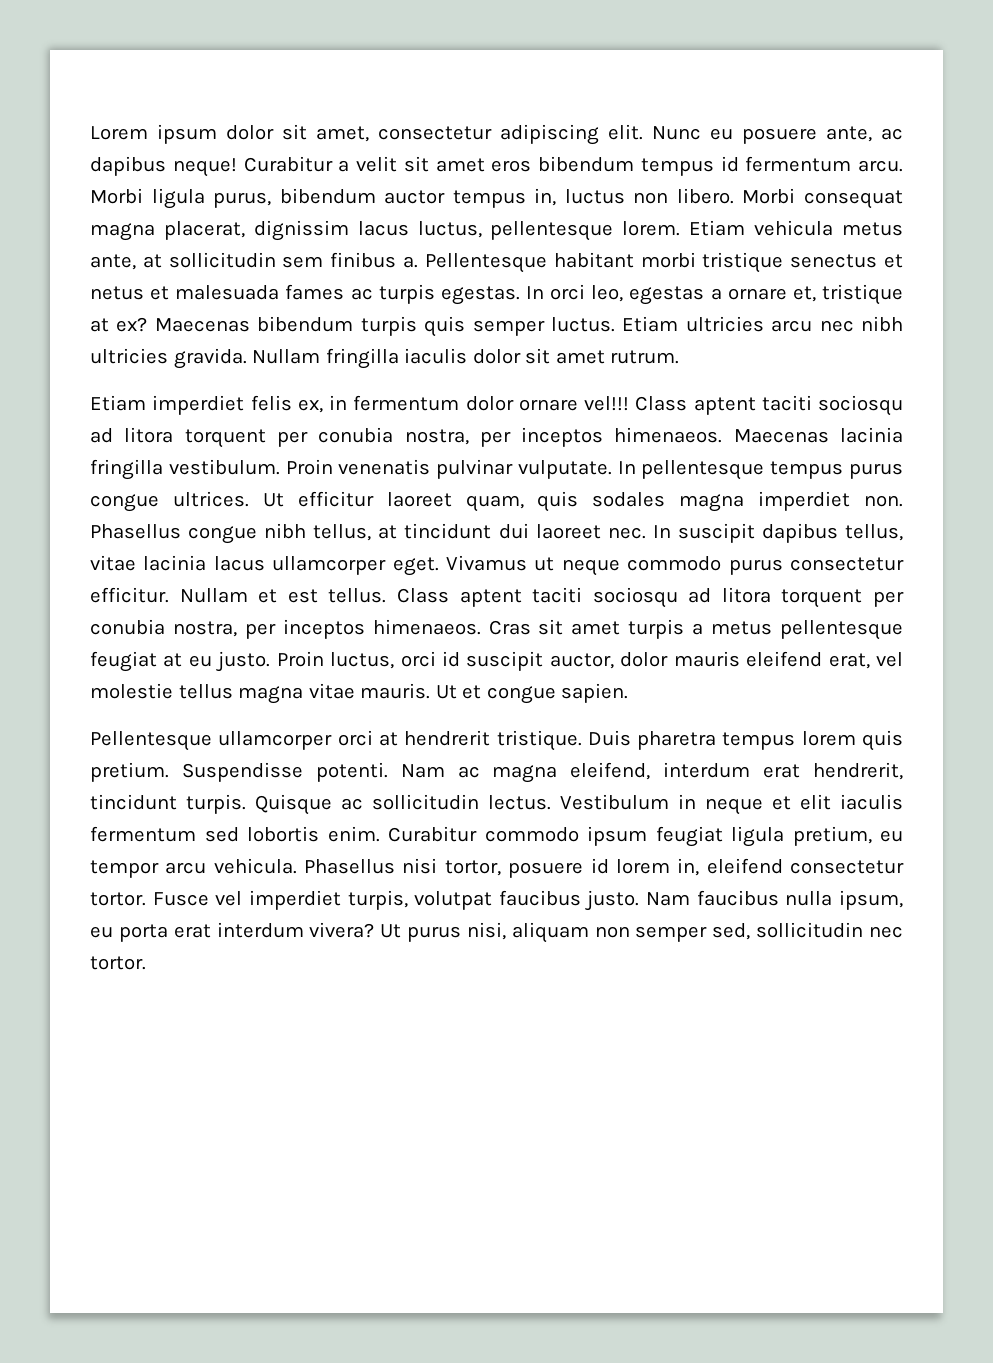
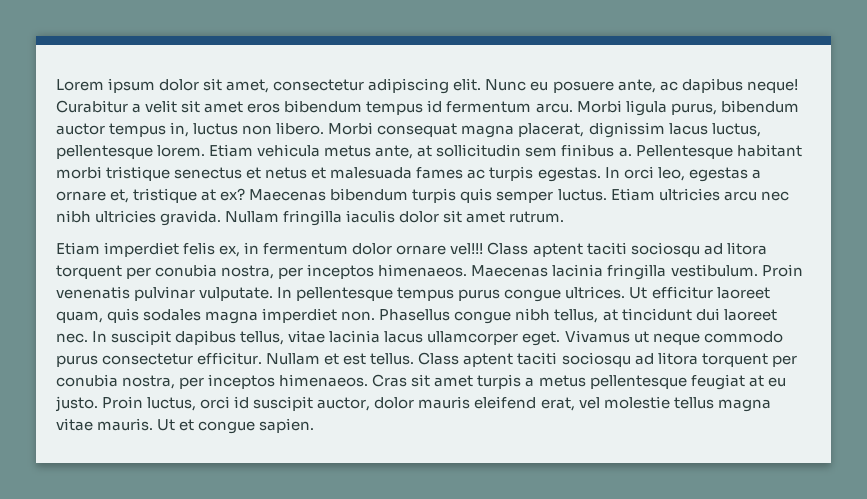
[90,730,903,751] [90,762,904,783] [90,794,903,815] [90,826,903,847] [90,858,905,878] [90,890,903,911] [90,922,903,943] [90,956,146,970] // Pellentesque ullamcorper orci at hendrerit tristique. Duis pharetra tempus lorem quis pretium. Suspendisse potenti. Nam ac magna eleifend, interdum erat hendrerit, tincidunt turpis. Quisque ac sollicitudin lectus. Vestibulum in neque et elit iaculis fermentum sed lobortis enim. Curabitur commodo ipsum feugiat ligula pretium, eu tempor arcu vehicula. Phasellus nisi tortor, posuere id lorem in, eleifend consectetur tortor. Fusce vel imperdiet turpis, volutpat faucibus justo. Nam faucibus nulla ipsum, eu porta erat interdum vivera? Ut purus nisi, aliquam non semper sed, sollicitudin nec tortor. -> (315, 425) none

